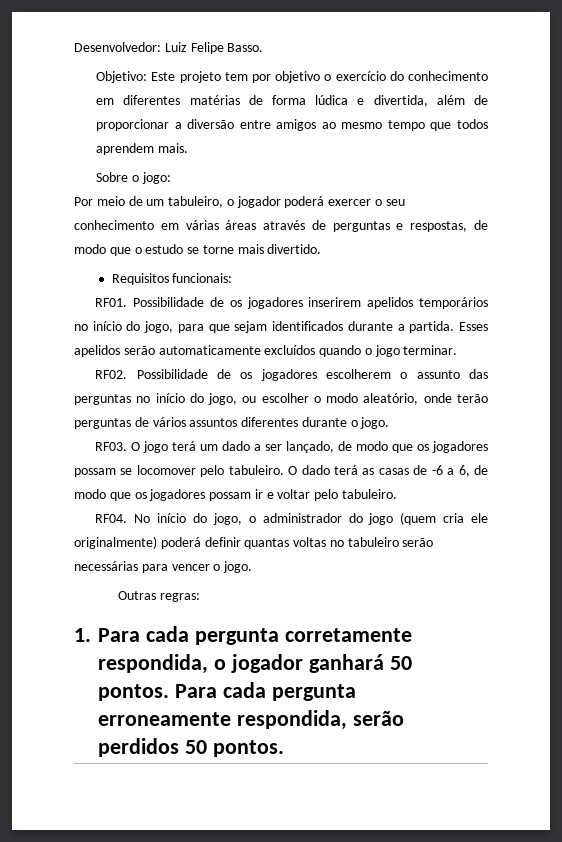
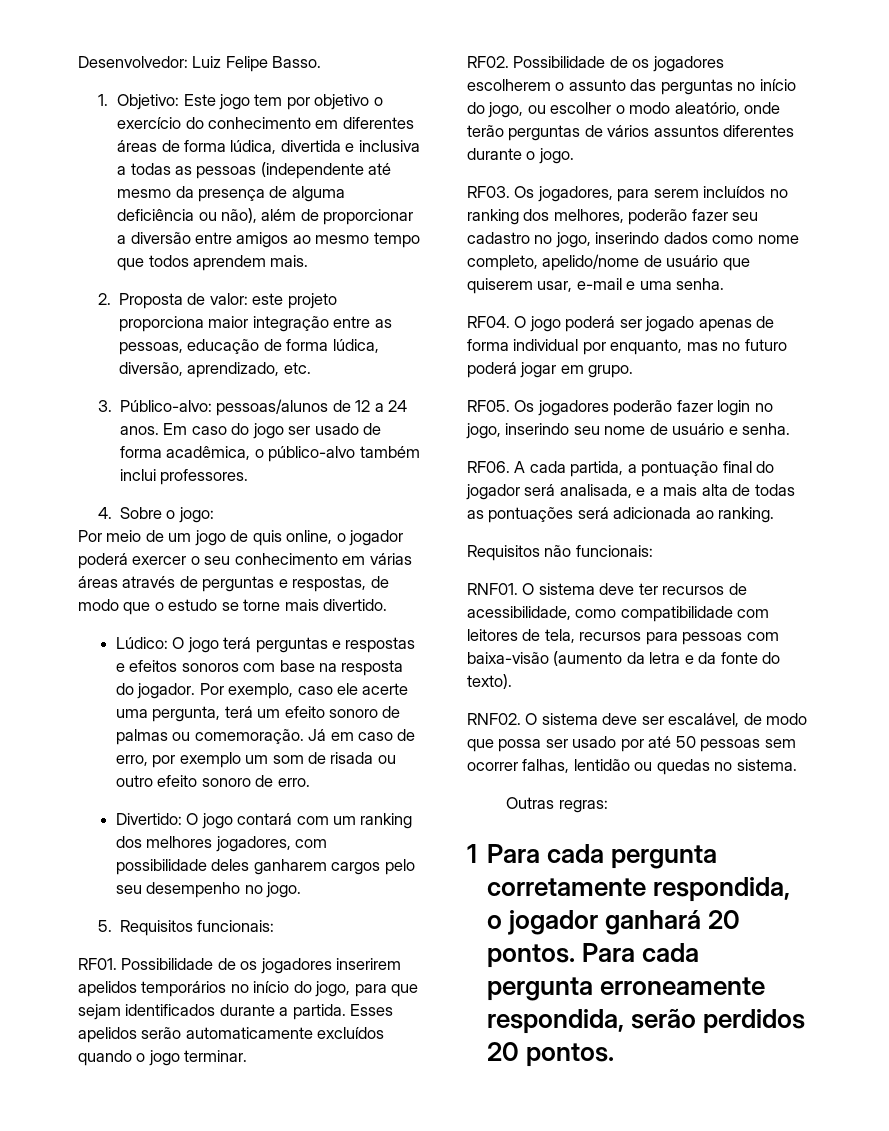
(264, 47) none -> [97,94,108,106] 1.
[179,71,221,83] projeto -> [219,94,251,110] jogo
[189,95,428,107] matérias de forma lúdica e divertida, -> [117,140,420,154] [117,162,392,179] [117,186,345,202] [117,208,258,223] áreas de forma lúdica, divertida e inclusiva a todas as pessoas (independente até mesmo da presença de alguma deficiência ou não),
(189, 148) none -> [97,293,337,309] [118,316,392,332] [118,339,379,355] [118,362,311,378] [97,399,408,416] [119,423,381,439] [119,446,420,462] [119,469,249,485] [97,507,112,519] 2. Proposta de valor: este projeto proporciona maior integração entre as pessoas, educação de forma lúdica, diversão, aprendizado, etc. // 3. Público-alvo: pessoas/alunos de 12 a 24 anos. Em caso do jogo ser usado de forma acadêmica, o público-alvo também inclui professores. // 4.
[168,196,224,208] tabuleiro, -> [194,530,333,546] jogo de quis online,
(322, 249) none -> [115,637,416,653] [115,660,404,676] [115,683,409,699] [115,706,401,722] [115,729,416,745] [115,752,396,768] [115,775,310,787] [115,813,413,829] [115,836,328,852] [115,859,415,875] [115,882,302,898] [97,920,112,932] Lúdico: O jogo terá perguntas e respostas e efeitos sonoros com base na resposta do jogador. Por exemplo, caso ele acerte uma pergunta, terá um efeito sonoro de palmas ou comemoração. Já em caso de erro, por exemplo um som de risada ou outro efeito sonoro de erro. // Divertido: O jogo contará com um ranking dos melhores jogadores, com possibilidade deles ganharem cargos pelo seu desempenho no jogo. // 5.
[131,441,488,453] [74,465,489,477] [74,489,398,501] [95,512,488,525] [74,536,434,549] [74,561,253,573] O jogo terá um dado a ser lançado, de modo que os jogadores possam se locomover pelo tabuleiro. O dado terá as casas de -6 a 6, de modo que os jogadores possam ir e voltar pelo tabuleiro. // RF04. No início do jogo, o administrador do jogo (quem cria ele originalmente) poderá definir quantas voltas no tabuleiro serão necessárias para vencer o jogo. -> [514,186,788,202] [467,209,759,225] [467,232,799,248] [467,254,750,271] [467,278,725,294] [467,316,775,332] [467,339,787,355] [467,362,634,378] [467,400,773,416] [466,423,791,439] [467,461,775,477] [466,484,795,500] [467,507,775,523] [467,545,653,561] [467,583,747,595] [467,606,770,622] [467,629,779,645] [467,651,781,666] [467,674,512,689] [467,713,808,727] [467,736,796,752] [467,759,797,775] Os jogadores, para serem incluídos no ranking dos melhores, poderão fazer seu cadastro no jogo, inserindo dados como nome completo, apelido/nome de usuário que quiserem usar, e-mail e uma senha. // RF04. O jogo poderá ser jogado apenas de forma individual por enquanto, mas no futuro poderá jogar em grupo. // RF05. Os jogadores poderão fazer login no jogo, inserindo seu nome de usuário e senha. // RF06. A cada partida, a pontuação final do jogador será analisada, e a mais alta de todas as pontuações será adicionada ao ranking. // Requisitos não funcionais: // RNF01. O sistema deve ter recursos de acessibilidade, como compatibilidade com leitores de tela, recursos para pessoas com baixa-visão (aumento da letra e da fonte do texto). // RNF02. O sistema deve ser escalável, de modo que possa ser usado por até 50 pessoas sem ocorrer falhas, lentidão ou quedas no sistema.
[74,628,91,642] 1. -> [467,844,477,863] 1
[389,656,412,670] 50 -> [707,910,740,929] 20
[184,740,207,754] 50 -> [486,1042,519,1061] 20

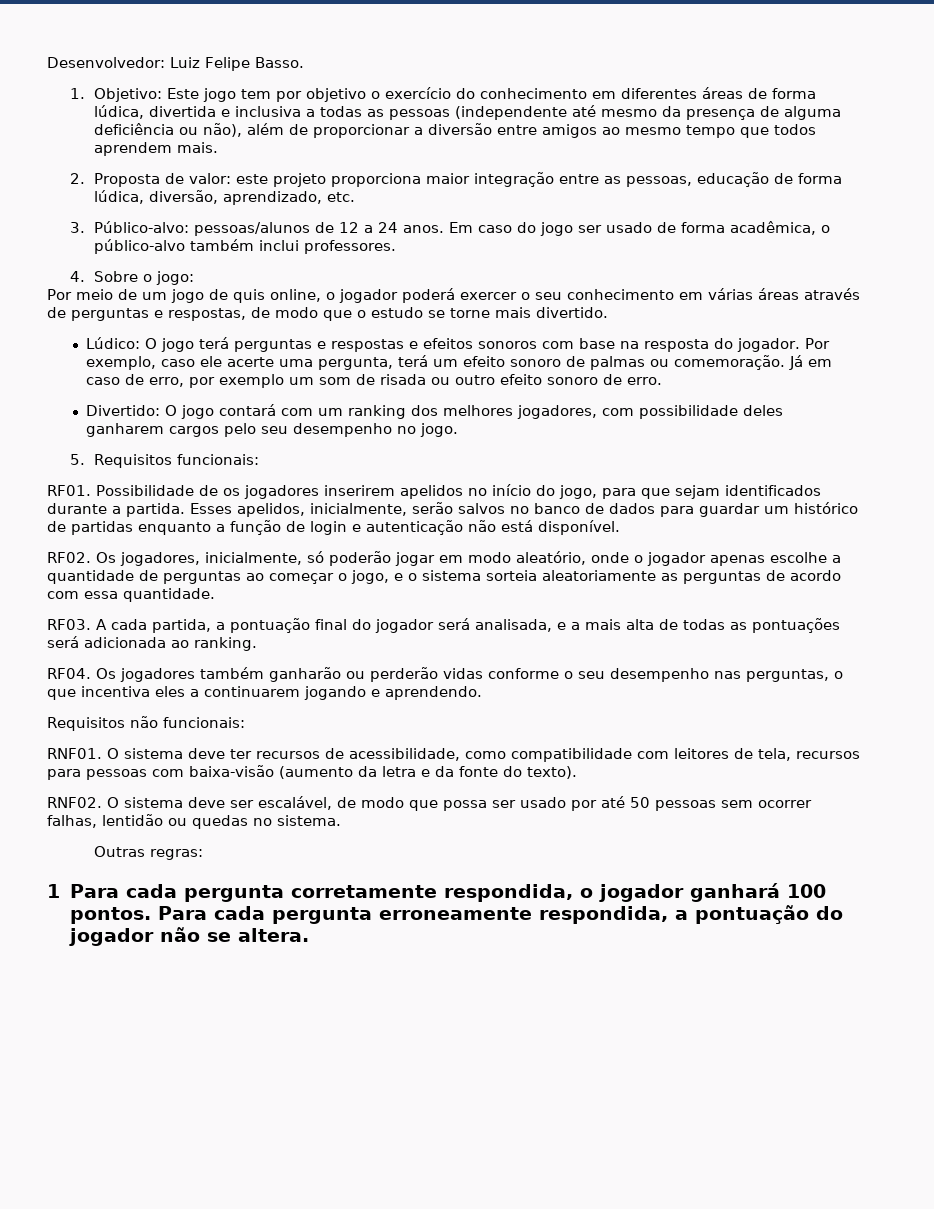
[141,981,227,997] temporários -> (463, 492) none
[78,1027,385,1043] [78,1050,248,1066] [467,56,724,72] [467,79,796,95] [467,102,781,118] [467,125,795,141] [467,148,574,164] [467,186,788,202] [467,209,759,225] [467,232,799,248] [467,254,750,271] [467,278,725,294] [467,316,775,332] [467,339,787,355] [467,362,634,378] [467,400,773,416] [466,423,791,439] [467,461,510,473] apelidos serão automaticamente excluídos quando o jogo terminar. // RF02. Possibilidade de os jogadores escolherem o assunto das perguntas no início do jogo, ou escolher o modo aleatório, onde terão perguntas de vários assuntos diferentes durante o jogo. // RF03. Os jogadores, para serem incluídos no ranking dos melhores, poderão fazer seu cadastro no jogo, inserindo dados como nome completo, apelido/nome de usuário que quiserem usar, e-mail e uma senha. // RF04. O jogo poderá ser jogado apenas de forma individual por enquanto, mas no futuro poderá jogar em grupo. // RF05. Os jogadores poderão fazer login no jogo, inserindo seu nome de usuário e senha. // RF06. -> [237,502,858,517] [47,520,620,535] [47,551,841,566] [47,570,841,584] [47,588,215,602] [47,619,91,630] apelidos, inicialmente, serão salvos no banco de dados para guardar um histórico de partidas enquanto a função de login e autenticação não está disponível. // RF02. Os jogadores, inicialmente, só poderão jogar em modo aleatório, onde o jogador apenas escolhe a quantidade de perguntas ao começar o jogo, e o sistema sorteia aleatoriamente as perguntas de acordo com essa quantidade. // RF03.
(775, 515) none -> [47,667,843,682] [47,686,482,700] // RF04. Os jogadores também ganharão ou perderão vidas conforme o seu desempenho nas perguntas, o que incentiva eles a continuarem jogando e aprendendo.
[707,910,740,929] 20 -> [787,884,827,898] 100
[630,1008,805,1034] [486,1042,614,1067] serão perdidos 20 pontos. -> [675,905,844,924] [69,927,310,946] a pontuação do jogador não se altera.

